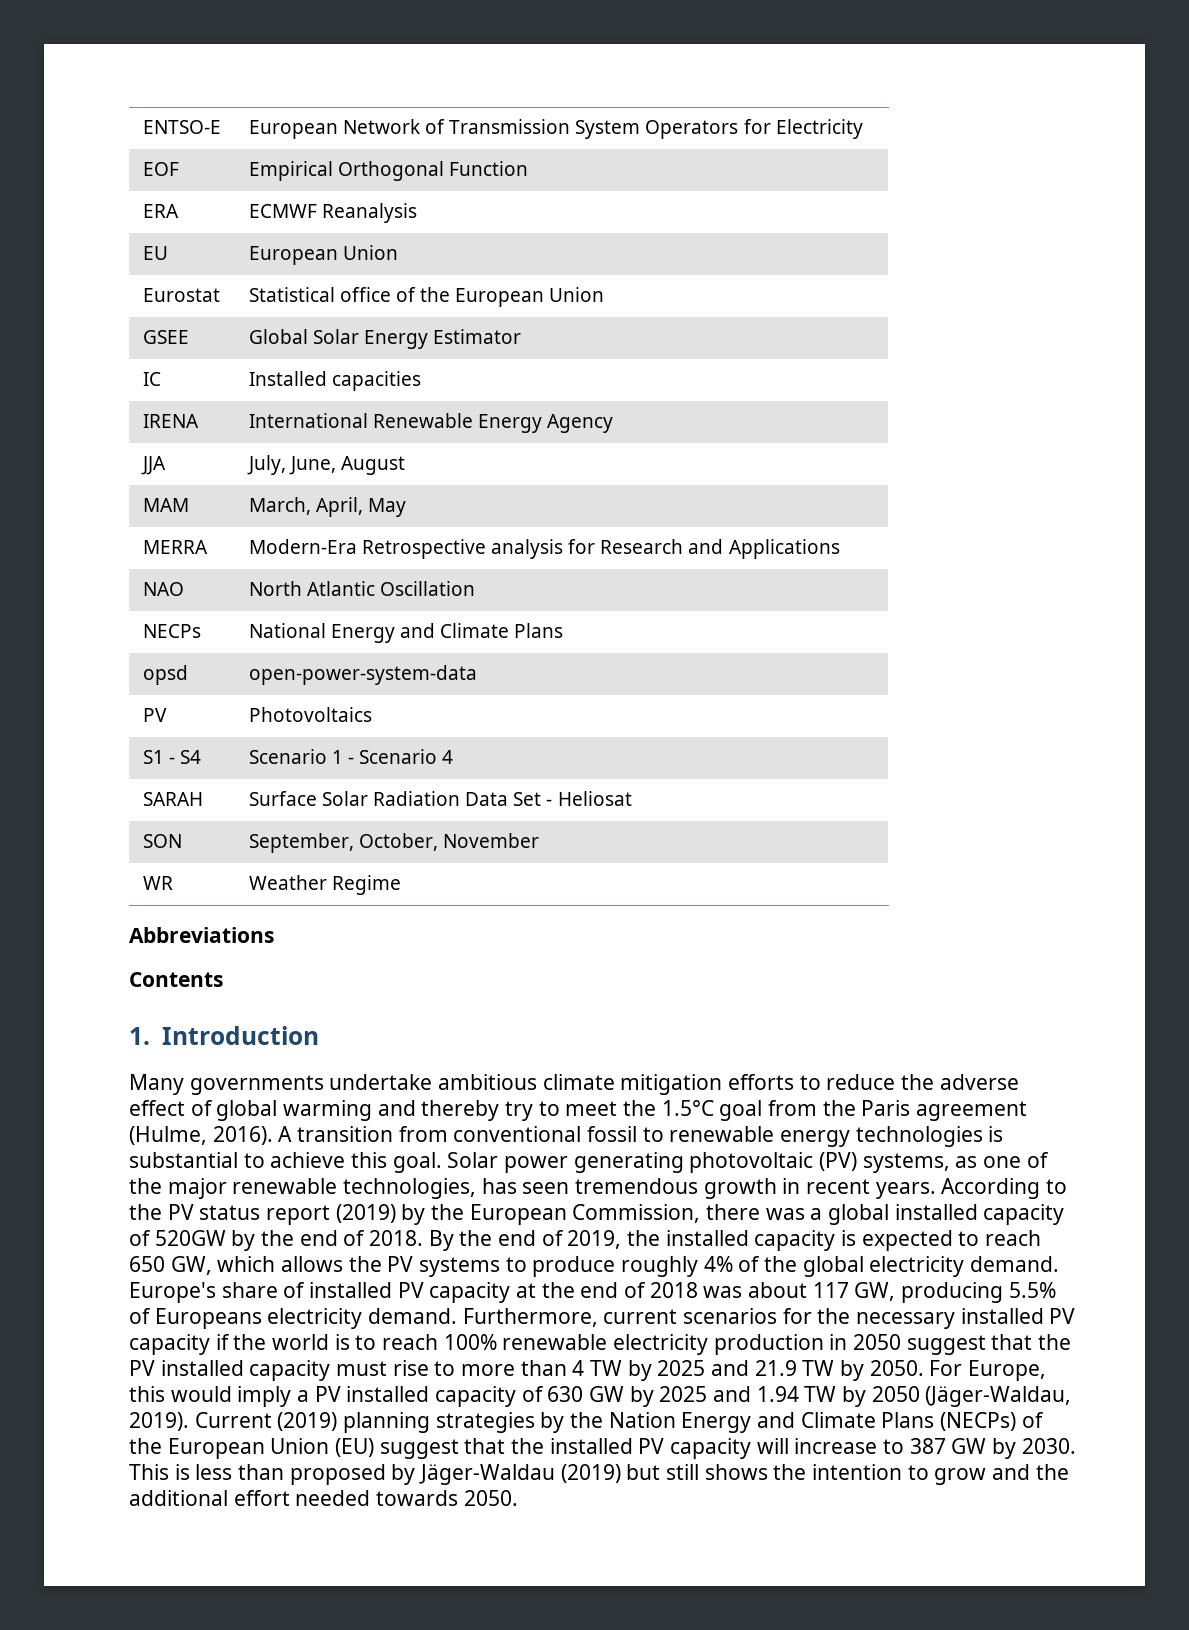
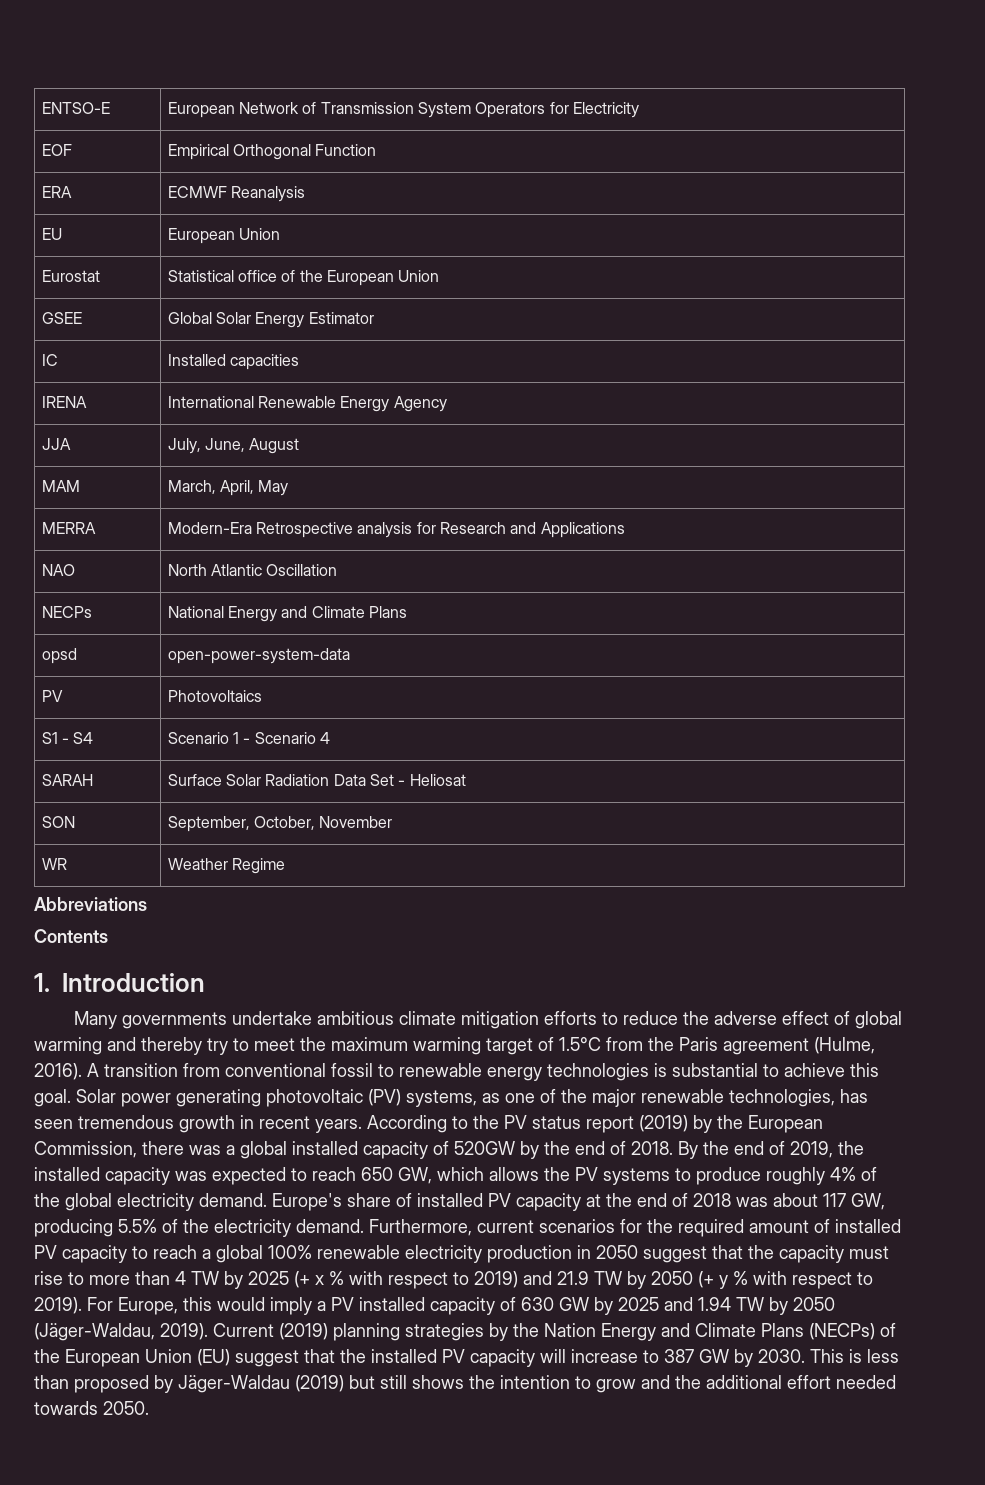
[661,1100,763,1121] 1.5°C goal -> [331,1037,601,1055] maximum warming target of 1.5°C
[841,1230,857,1246] is -> [175,1171,207,1181] was
[154,1308,262,1329] Europeans -> [183,1219,209,1233] the
[856,1308,1076,1329] [129,1334,439,1355] necessary installed PV capacity if the world is to reach -> [678,1219,901,1237] [34,1245,263,1263] required amount of installed PV capacity to reach a global
[129,1360,244,1376] PV installed -> (774, 1252) none
[711,1360,924,1381] and 21.9 TW by 2050. -> [294,1271,873,1289] [34,1297,82,1314] (+ x % with respect to 2019) and 21.9 TW by 2050 (+ y % with respect to 2019).

